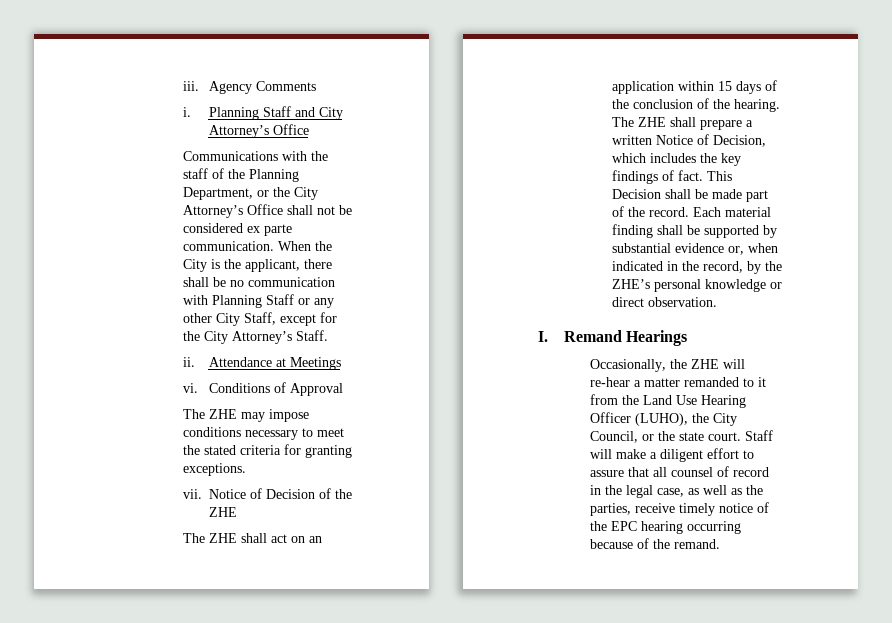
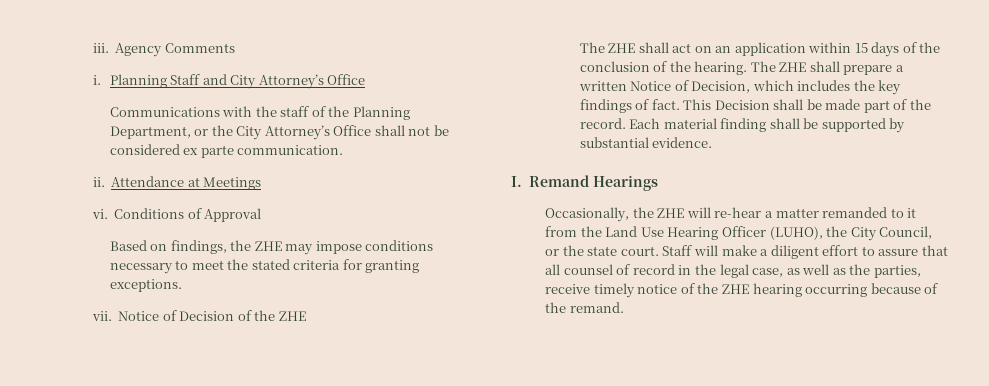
[277,241,332,251] [182,259,332,272] [182,277,335,287] [182,294,334,308] [182,312,337,326] [182,330,328,344] When the City is the applicant, there shall be no communication with Planning Staff or any other City Staff, except for the City Attorney’s Staff. -> (344, 150) none
[182,409,205,419] The -> [109,240,252,254] Based on findings, the
[674,243,778,255] [611,261,782,274] [611,279,782,292] [611,297,717,307] evidence or, when indicated in the record, by the ZHE’s personal knowledge or direct observation. -> [652,137,713,148] evidence.
[610,521,637,531] EPC -> [721,284,749,294] ZHE

